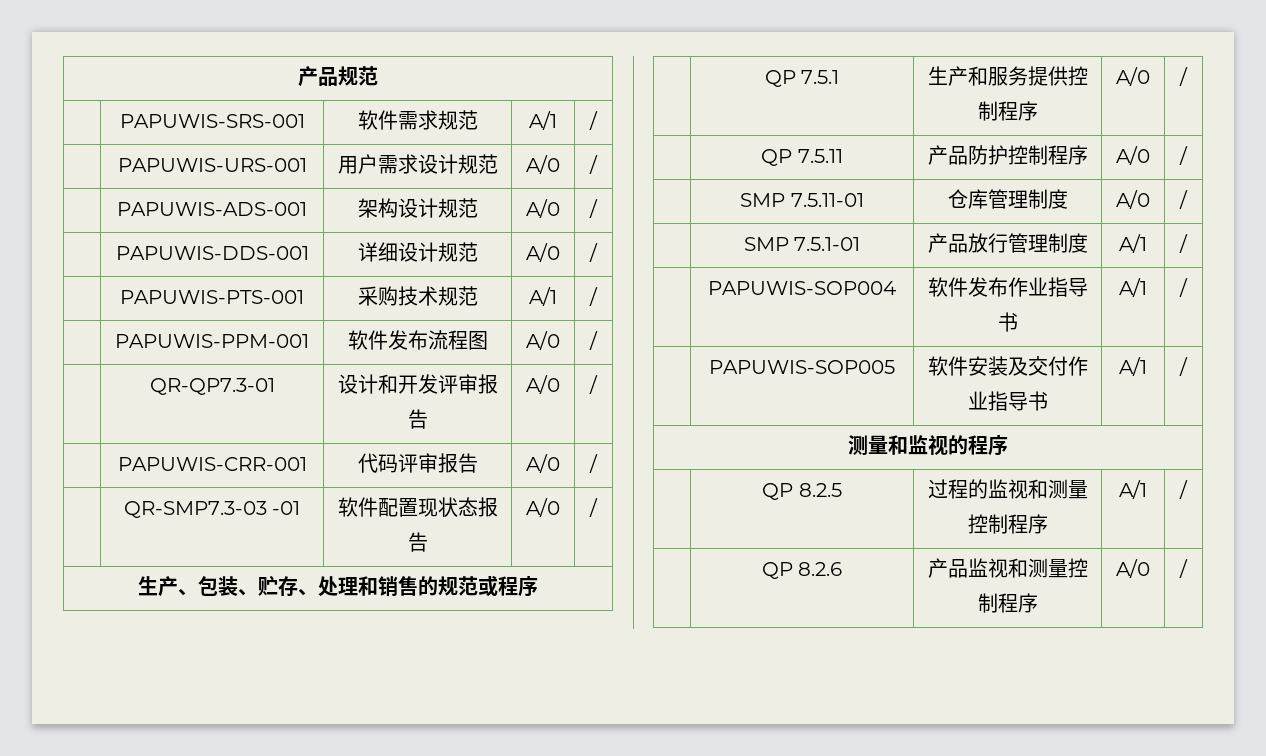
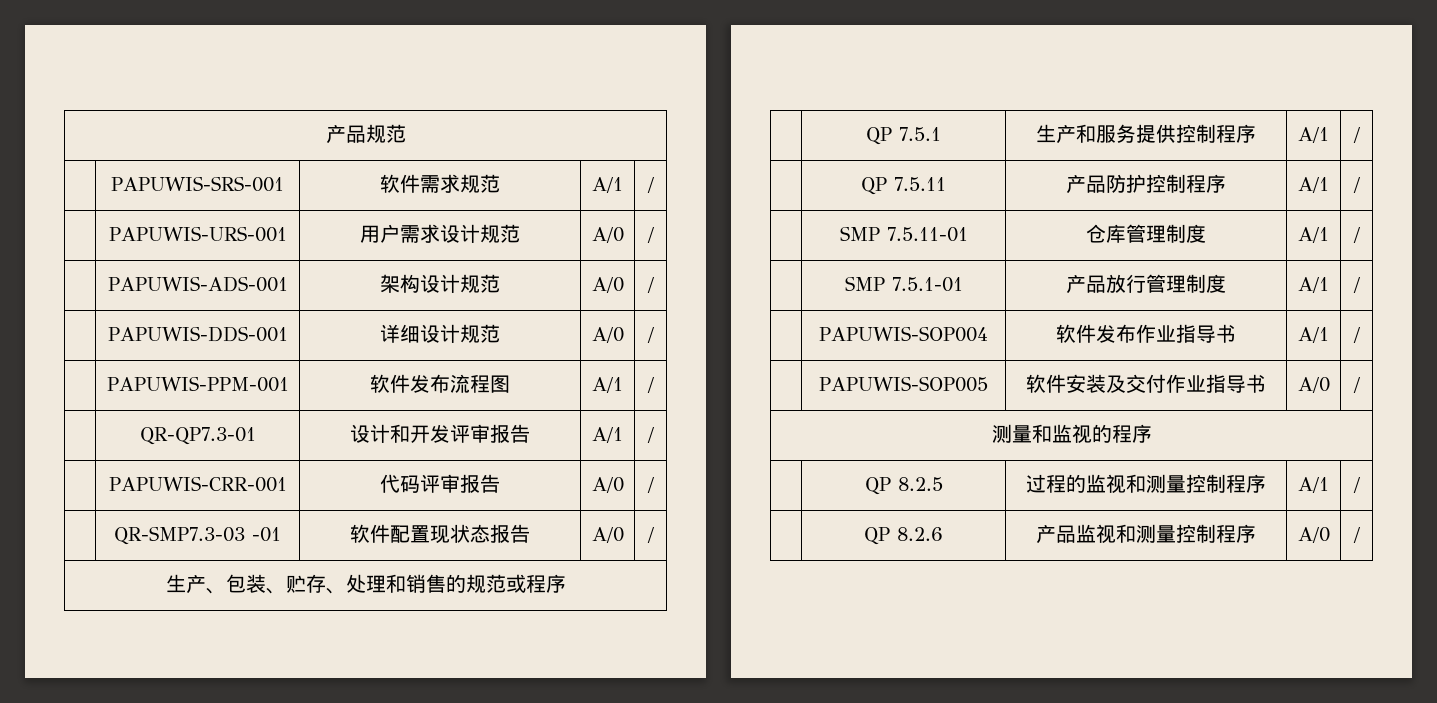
[120,290,304,304] [357,286,478,306] [529,287,557,306] [589,287,598,306] // | PAPUWIS-PTS-001 | 采购技术规范 | A/1 | / -> (655, 335) none
[526,331,560,350] A/0 -> [592,377,623,393] A/1
[526,375,560,394] A/0 -> [592,427,623,443] A/1
[1116,67,1150,86] A/0 -> [1298,127,1329,143] A/1
[1116,146,1150,165] A/0 -> [1298,177,1329,193] A/1
[1116,190,1150,209] A/0 -> [1298,227,1329,243] A/1
[1119,357,1147,376] A/1 -> [1297,377,1330,393] A/0

